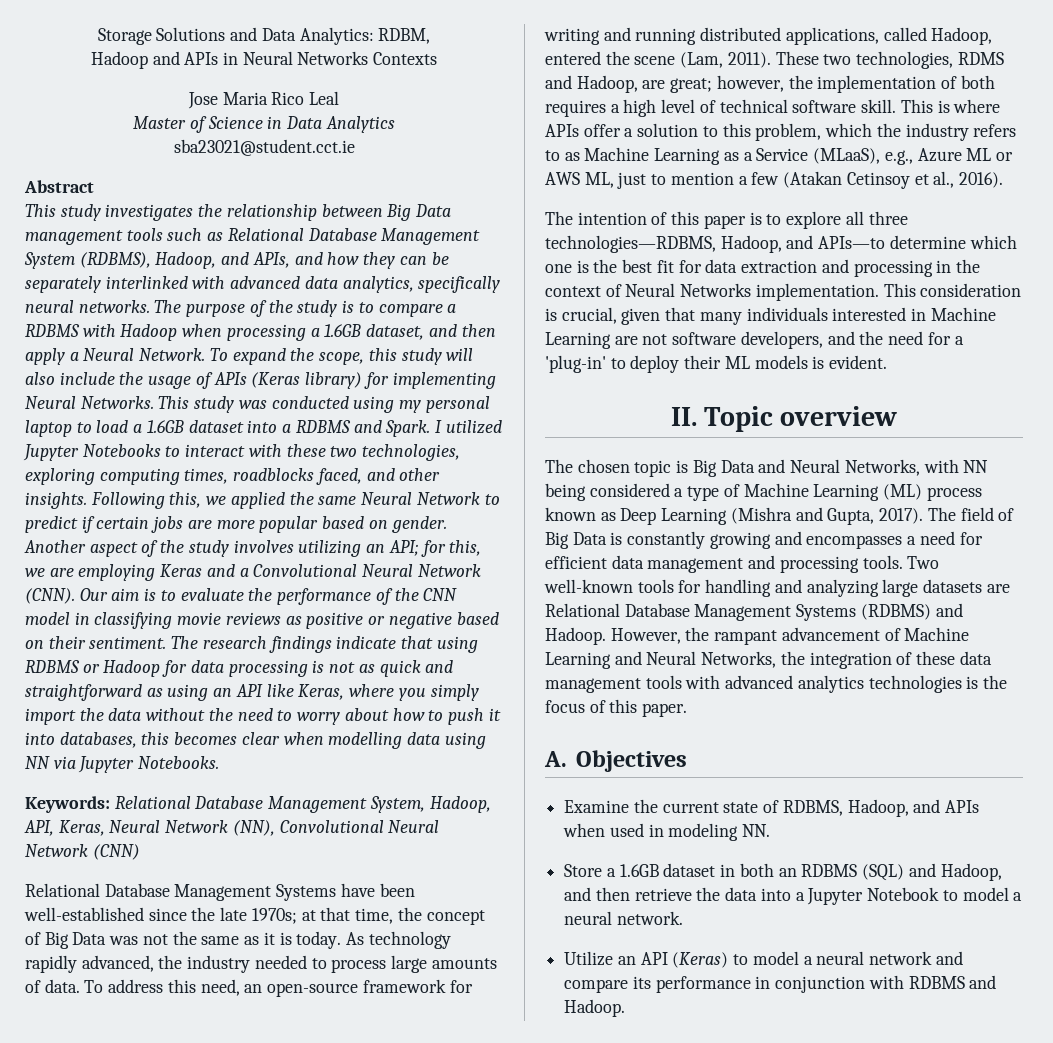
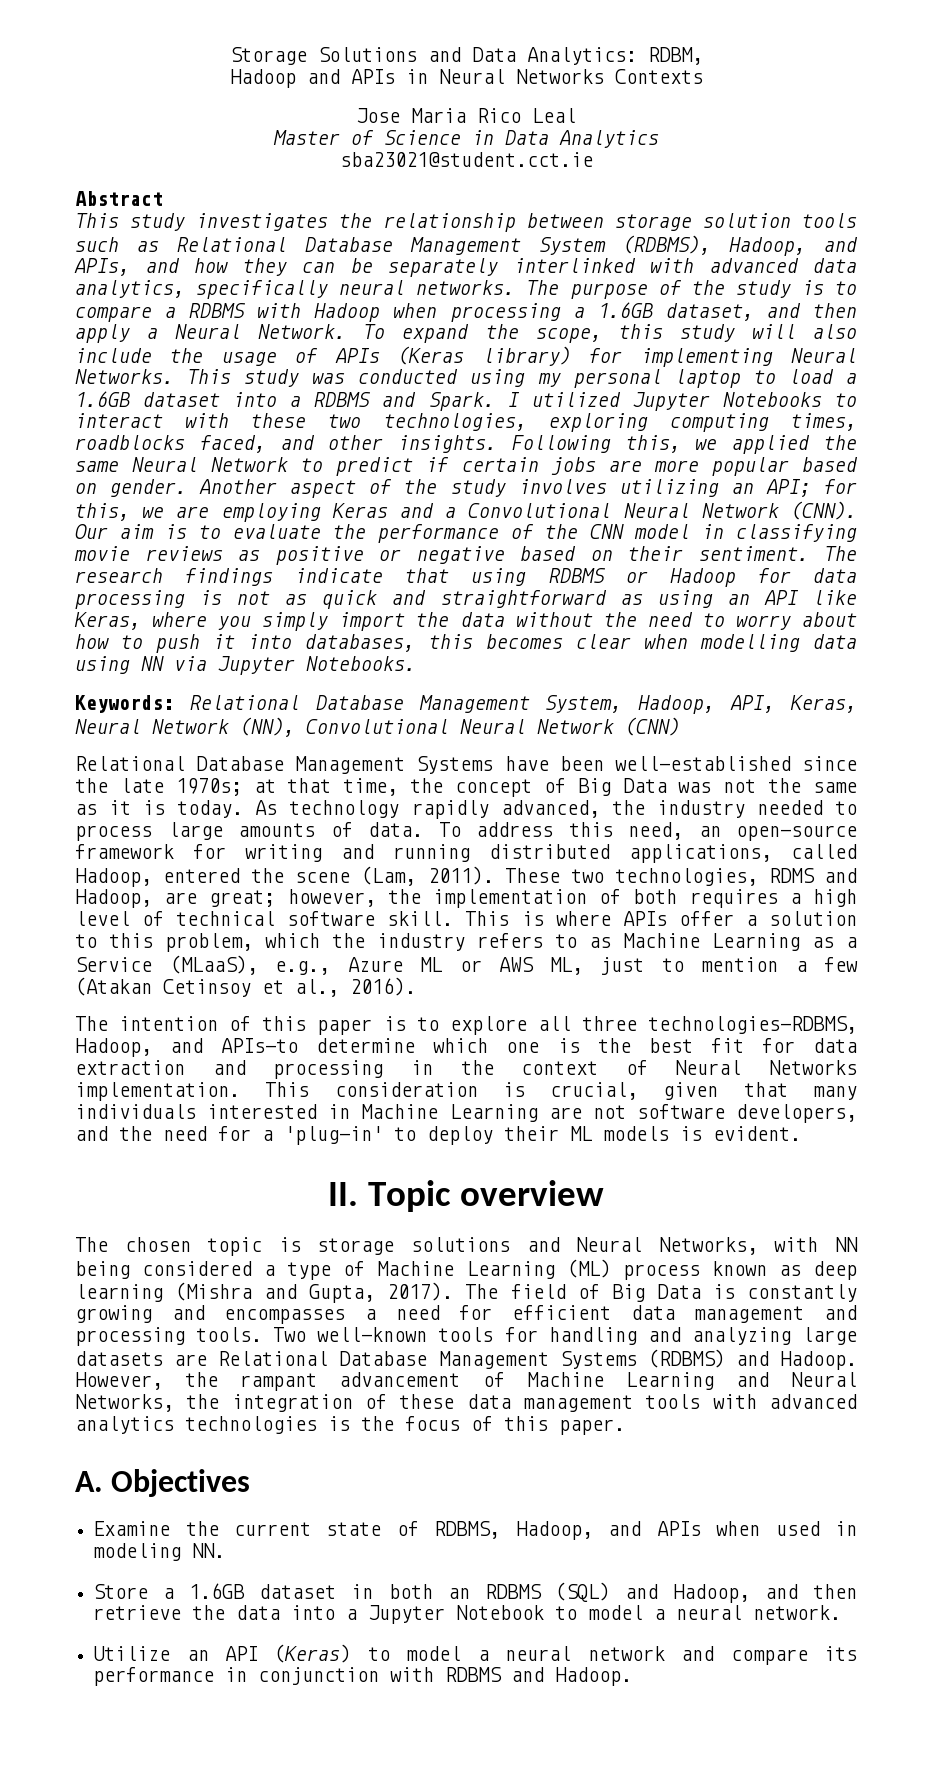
[386,204,452,221] [25,230,123,245] Big Data management -> [614,213,791,231] storage solution
[692,460,755,477] Big Data -> [317,1237,510,1255] storage solutions
[620,508,728,525] Deep Learning -> [813,1261,857,1280] [75,1284,163,1302] deep learning

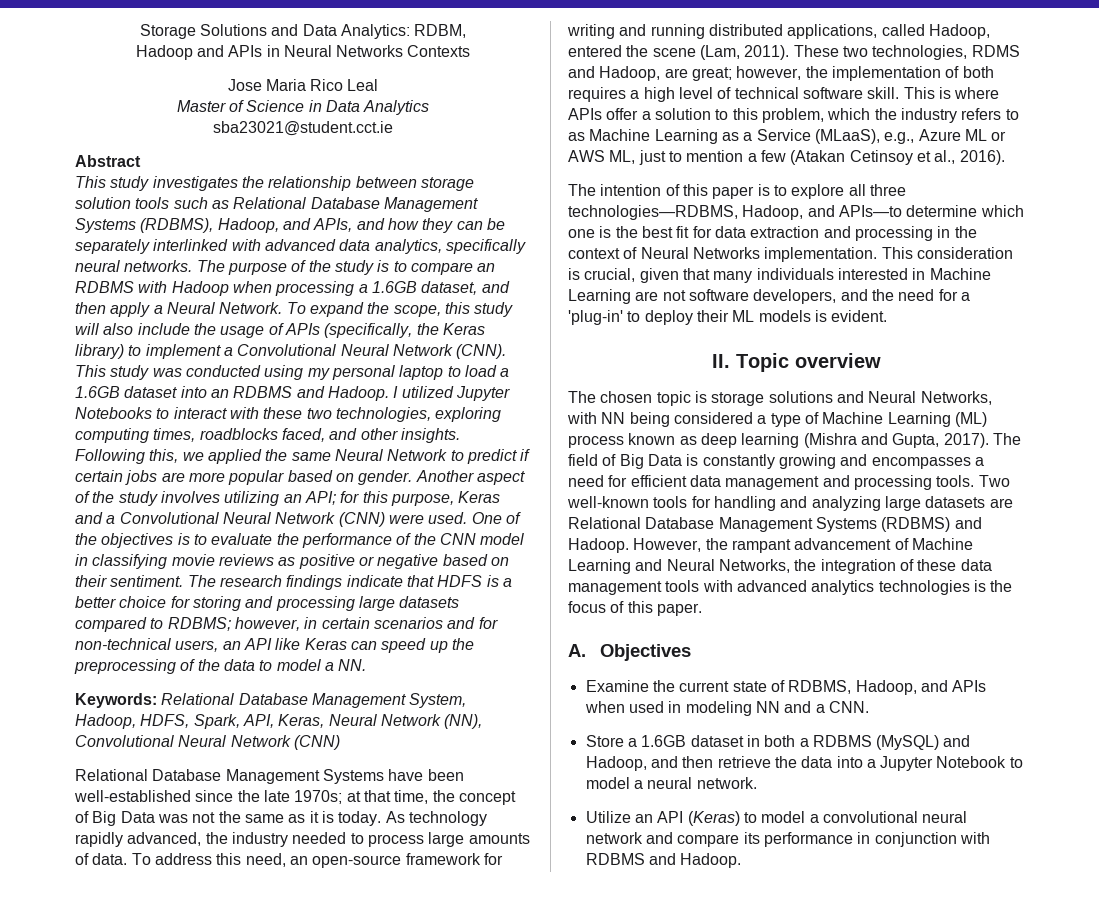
[539,237,606,255] System -> [75,218,136,233] Systems
[165,307,177,318] a -> [477,263,496,272] an
[398,346,858,367] [75,369,174,384] (Keras library) for implementing Neural Networks. -> [324,323,485,338] [75,344,507,359] (specifically, the Keras library) to implement a Convolutional Neural Network (CNN).
[290,392,495,411] a RDBMS and Spark. -> [210,386,389,401] an RDBMS and Hadoop.
[75,503,321,522] this, we are employing -> [362,491,454,506] this purpose,
[791,501,858,520] [75,524,154,539] (CNN). Our aim -> [338,512,521,527] [75,533,174,548] (CNN) were used. One of the objectives
[471,568,857,587] [75,590,858,609] [74,612,858,631] [75,634,858,653] [75,656,416,675] using RDBMS or Hadoop for data processing is not as quick and straightforward as using an API like Keras, where you simply import the data without the need to worry about how to push it into databases, this becomes clear when modelling data using NN via Jupyter Notebooks. -> [437,575,512,587] [75,596,460,611] [75,617,498,632] [75,638,474,653] [74,659,367,674] HDFS is a better choice for storing and processing large datasets compared to RDBMS; however, in certain scenarios and for non-technical users, an API like Keras can speed up the preprocessing of the data to model a NN.
(716, 704) none -> [140,714,240,729] HDFS, Spark,
[192,1543,226,1558] NN. -> [755,701,869,713] NN and a CNN.
[447,1582,610,1602] an RDBMS (SQL) -> [799,735,940,750] a RDBMS (MySQL)
(489, 1655) none -> [822,811,918,823] convolutional

